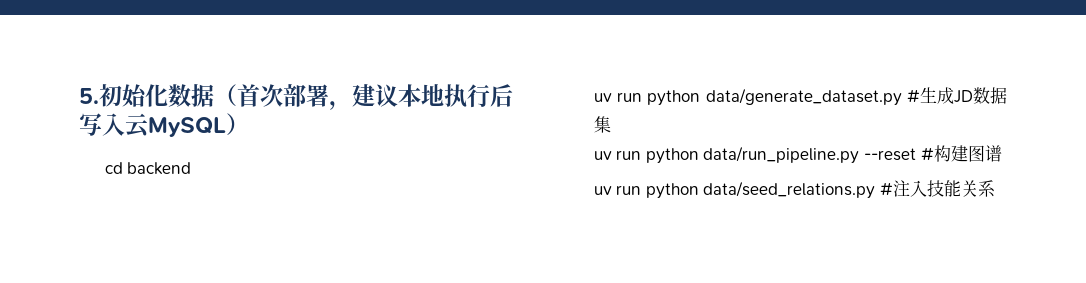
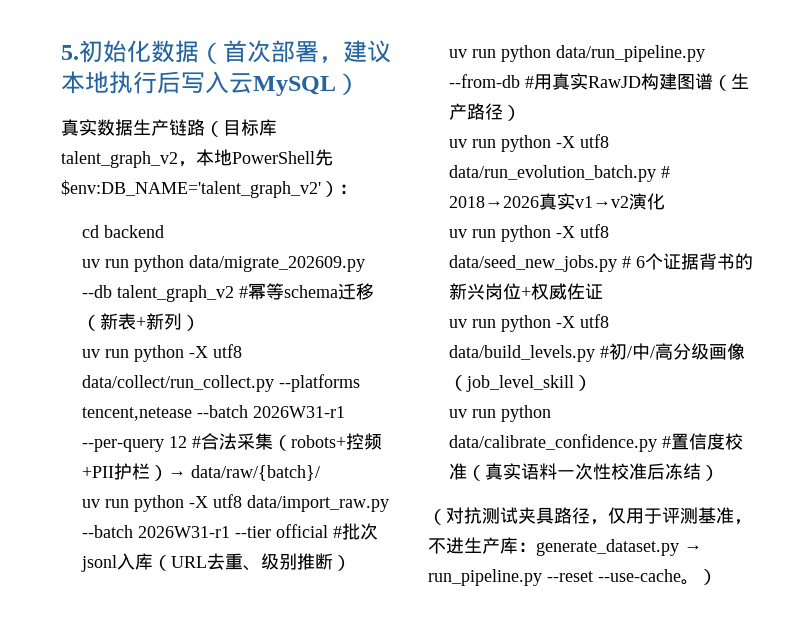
(249, 124) none -> [61,119,277,137] [61,149,333,168] [61,180,357,198] // 真实数据生产链路（目标库talent_graph_v2，本地PowerShell先$env:DB_NAME='talent_graph_v2'）：
[705,87,1007,106] [593,116,611,133] data/generate_dataset.py #生成JD数据集 -> [189,255,366,272] [82,283,375,302] [82,313,201,331] [82,344,243,362] [82,374,361,392] [82,405,346,421] [82,433,383,452] [82,463,321,481] [82,494,390,512] [82,523,379,540] [81,553,352,572] data/migrate_202609.py --db talent_graph_v2 #幂等schema迁移（新表+新列） // uv run python -X utf8 data/collect/run_collect.py --platforms tencent,netease --batch 2026W31-r1 --per-query 12 #合法采集（robots+控频+PII护栏）→ data/raw/{batch}/ // uv run python -X utf8 data/import_raw.py --batch 2026W31-r1 --tier official #批次jsonl入库（URL去重、级别推断）
[864,147,934,161] --reset # -> [449,73,642,90] --from-db #用真实RawJD
[593,180,996,199] // uv run python data/seed_relations.py #注入技能关系 -> [713,73,750,91] [449,103,522,121] [449,134,610,152] [449,165,671,182] [449,193,666,210] [449,224,610,242] [449,253,754,272] [449,283,604,300] [449,314,610,332] [449,343,746,362] [449,375,593,392] [449,405,552,422] [449,433,744,452] [449,463,720,481] [428,507,752,525] [428,537,702,556] [428,569,717,586] （生产路径） // uv run python -X utf8 data/run_evolution_batch.py # 2018→2026真实v1→v2演化 // uv run python -X utf8 data/seed_new_jobs.py # 6个证据背书的新兴岗位+权威佐证 // uv run python -X utf8 data/build_levels.py #初/中/高分级画像（job_level_skill） // uv run python data/calibrate_confidence.py #置信度校准（真实语料一次性校准后冻结） // （对抗测试夹具路径，仅用于评测基准，不进生产库：generate_dataset.py → run_pipeline.py --reset --use-cache。）

